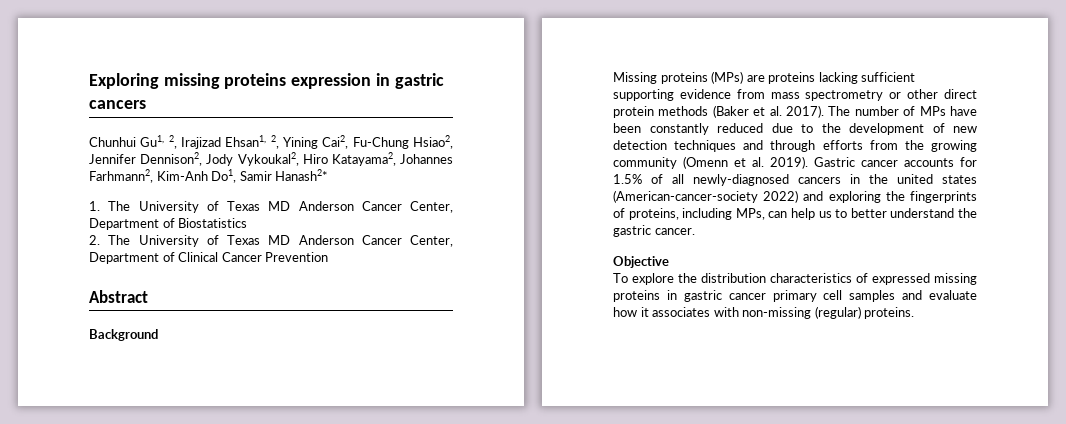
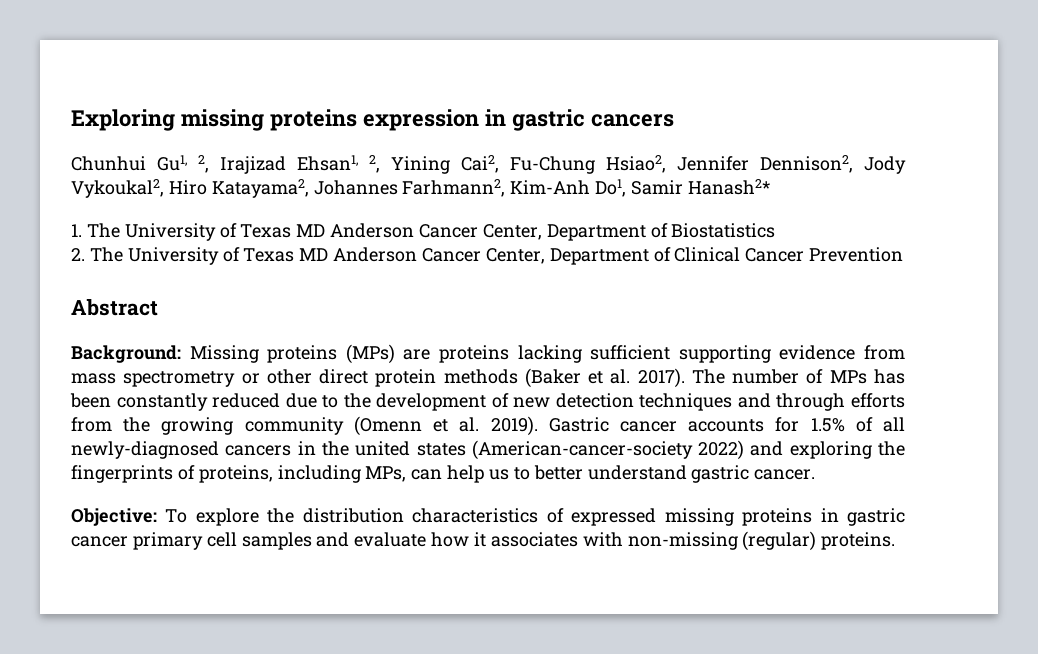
[89,329,158,341] Background // -> [71,345,181,363] Background:
[950,106,977,116] have -> [873,369,905,384] has
[958,208,977,218] the -> (687, 472) none
[613,256,669,268] Objective // -> [71,508,157,526] Objective:

